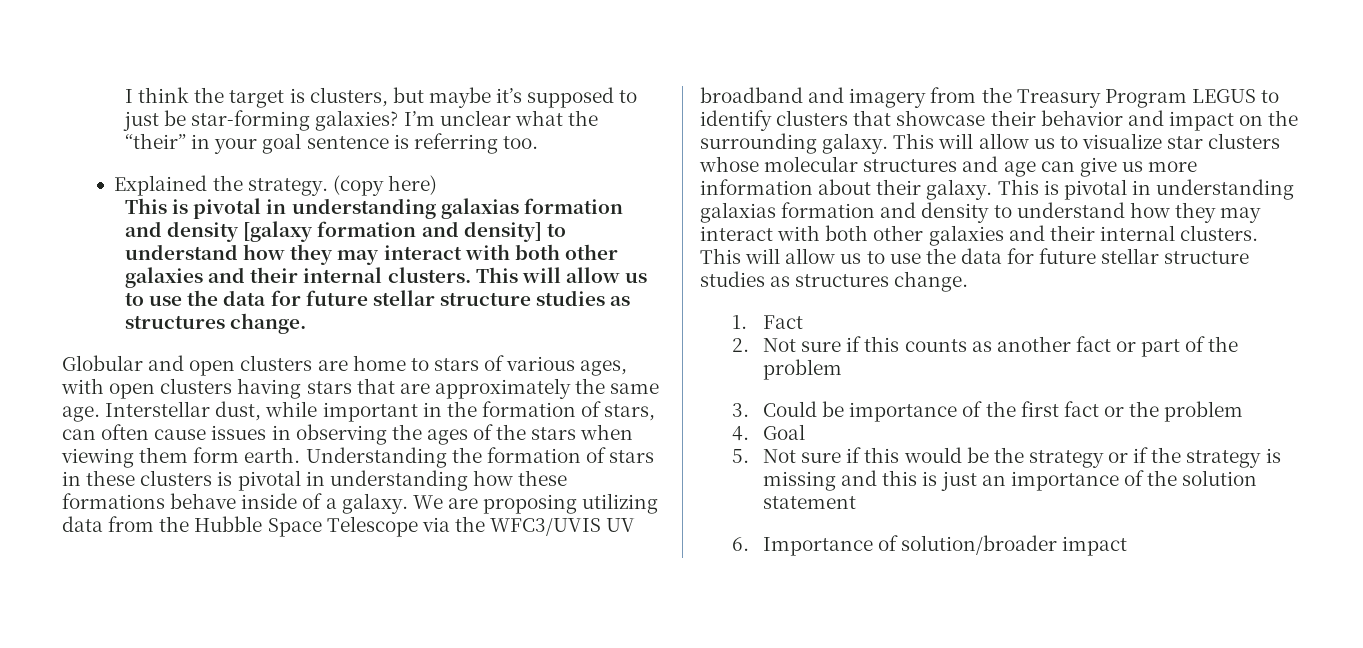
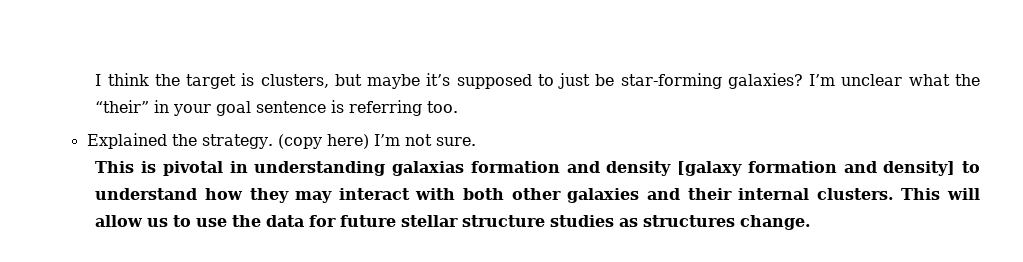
(437, 185) none -> [373,134,476,146] I’m not sure.
[62,355,628,376] [61,378,660,399] [62,401,656,422] [62,424,634,445] [61,447,655,468] [62,470,568,491] [62,493,659,514] [62,516,636,537] [700,87,1280,108] [700,110,1299,131] [700,133,1281,154] [699,156,1198,177] [700,179,1295,200] [700,202,1262,223] [700,225,1259,246] [700,248,1250,264] [700,271,969,292] [731,315,804,329] [731,336,1239,357] [763,359,843,380] [731,401,1244,422] [731,424,806,441] [731,447,1281,468] [763,470,1258,491] [763,496,857,509] [731,535,1128,556] // Globular and open clusters are home to stars of various ages, with open clusters having stars that are approximately the same age. Interstellar dust, while important in the formation of stars, can often cause issues in observing the ages of the stars when viewing them form earth. Understanding the formation of stars in these clusters is pivotal in understanding how these formations behave inside of a galaxy. We are proposing utilizing data from the Hubble Space Telescope via the WFC3/UVIS UV broadband and imagery from the Treasury Program LEGUS to identify clusters that showcase their behavior and impact on the surrounding galaxy. This will allow us to visualize star clusters whose molecular structures and age can give us more information about their galaxy. This is pivotal in understanding galaxias formation and density to understand how they may interact with both other galaxies and their internal clusters. This will allow us to use the data for future stellar structure studies as structures change. // 1. Fact // 2. Not sure if this counts as another fact or part of the problem // 3. Could be importance of the first fact or the problem // 4. Goal // 5. Not sure if this would be the strategy or if the strategy is missing and this is just an importance of the solution statement // 6. Importance of solution/broader impact -> (812, 222) none

